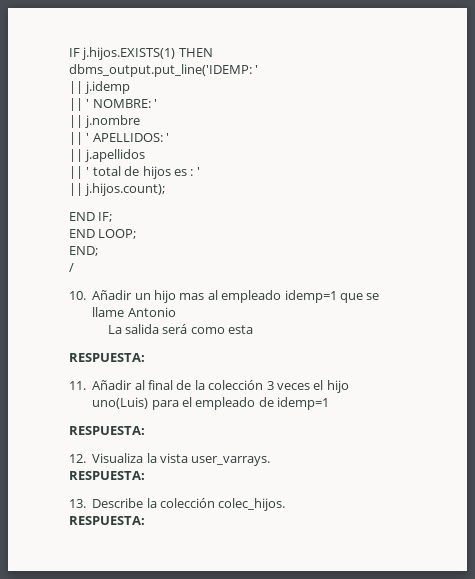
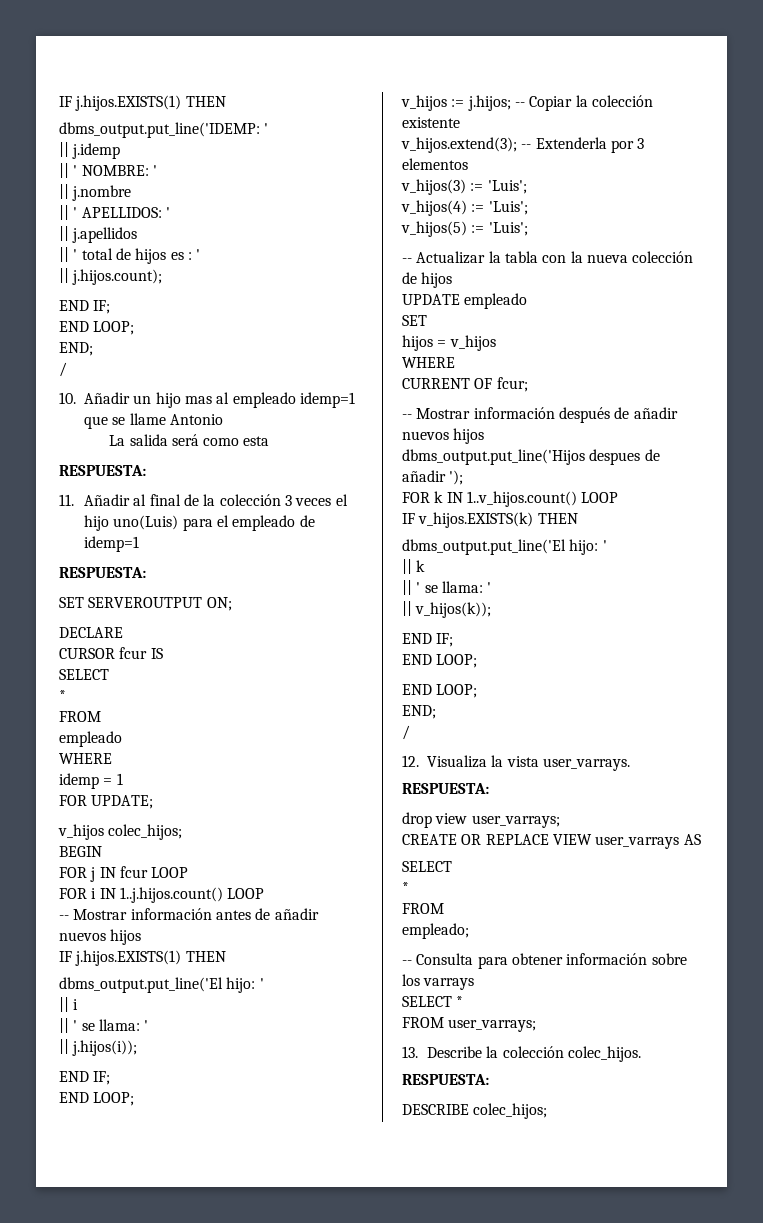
(145, 430) none -> [59,597,232,611] [59,627,123,638] [59,647,163,659] [59,669,109,680] [59,690,66,701] [59,711,101,722] [59,731,122,747] [59,753,112,764] [59,773,123,789] [59,795,154,809] [58,824,183,840] [59,846,102,857] [59,866,189,882] [59,887,265,903] [59,908,319,920] [59,929,142,945] [59,950,226,966] [59,977,264,993] [59,997,79,1012] [59,1018,149,1033] [59,1039,138,1056] [59,1071,111,1085] [59,1092,135,1106] [401,95,653,111] [402,117,460,128] [401,137,645,153] [402,158,468,170] [401,179,527,195] [401,200,528,216] [401,221,528,237] [402,251,694,264] [402,272,453,288] [402,293,528,309] [402,315,427,326] [402,335,496,351] [402,357,455,368] [402,377,528,392] [402,407,678,423] [402,428,485,444] [402,449,660,465] [402,470,464,485] [402,491,619,507] [402,512,578,528] [402,539,607,555] [402,559,426,574] [402,580,492,595] [402,601,492,618] [402,633,454,647] [402,654,478,668] [402,684,478,698] [402,705,436,719] [402,725,410,740] // SET SERVEROUTPUT ON; // DECLARE // CURSOR fcur IS // SELECT // * // FROM // empleado // WHERE // idemp = 1 // FOR UPDATE; // v_hijos colec_hijos; // BEGIN // FOR j IN fcur LOOP // FOR i IN 1..j.hijos.count() LOOP // -- Mostrar información antes de añadir nuevos hijos // IF j.hijos.EXISTS(1) THEN // dbms_output.put_line('El hijo: ' // || i // || ' se llama: ' // || j.hijos(i)); // END IF; // END LOOP; // v_hijos := j.hijos; -- Copiar la colección existente // v_hijos.extend(3); -- Extenderla por 3 elementos // v_hijos(3) := 'Luis'; // v_hijos(4) := 'Luis'; // v_hijos(5) := 'Luis'; // -- Actualizar la tabla con la nueva colección de hijos // UPDATE empleado // SET // hijos = v_hijos // WHERE // CURRENT OF fcur; // -- Mostrar información después de añadir nuevos hijos // dbms_output.put_line('Hijos despues de añadir '); // FOR k IN 1..v_hijos.count() LOOP // IF v_hijos.EXISTS(k) THEN // dbms_output.put_line('El hijo: ' // || k // || ' se llama: ' // || v_hijos(k)); // END IF; // END LOOP; // END LOOP; // END; // /
(145, 475) none -> [402,812,560,828] [402,834,701,849] [402,861,452,872] [402,882,409,893] [402,903,444,914] [402,923,469,939] [402,953,687,969] [402,974,475,990] [402,996,464,1007] [402,1017,537,1032] // drop view user_varrays; // CREATE OR REPLACE VIEW user_varrays AS // SELECT // * // FROM // empleado; // -- Consulta para obtener información sobre los varrays // SELECT * // FROM user_varrays;
(145, 520) none -> [402,1103,548,1119] // DESCRIBE colec_hijos;

